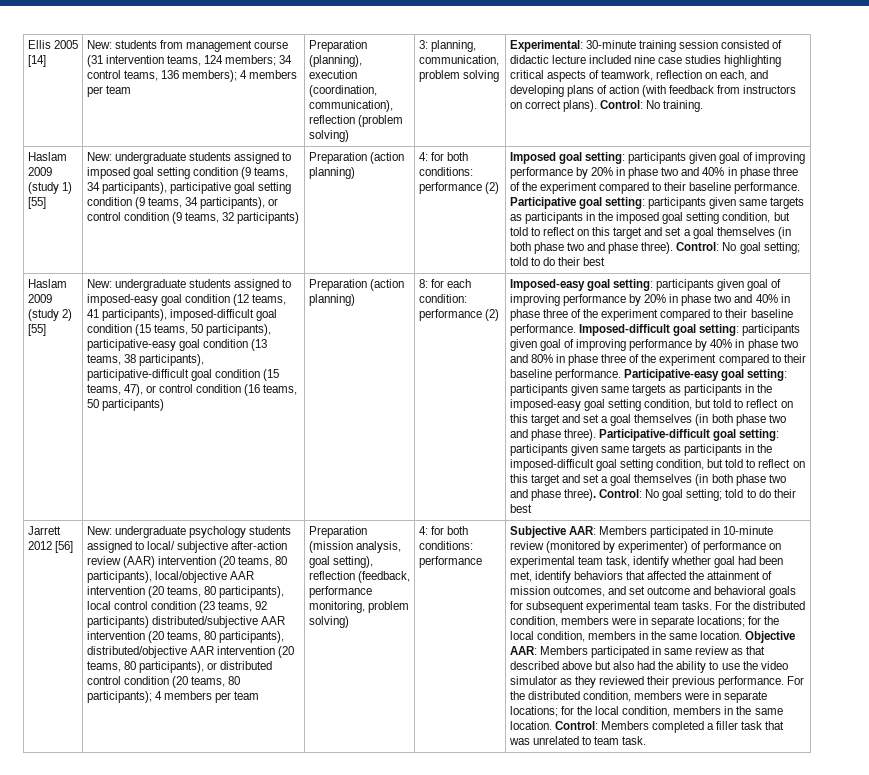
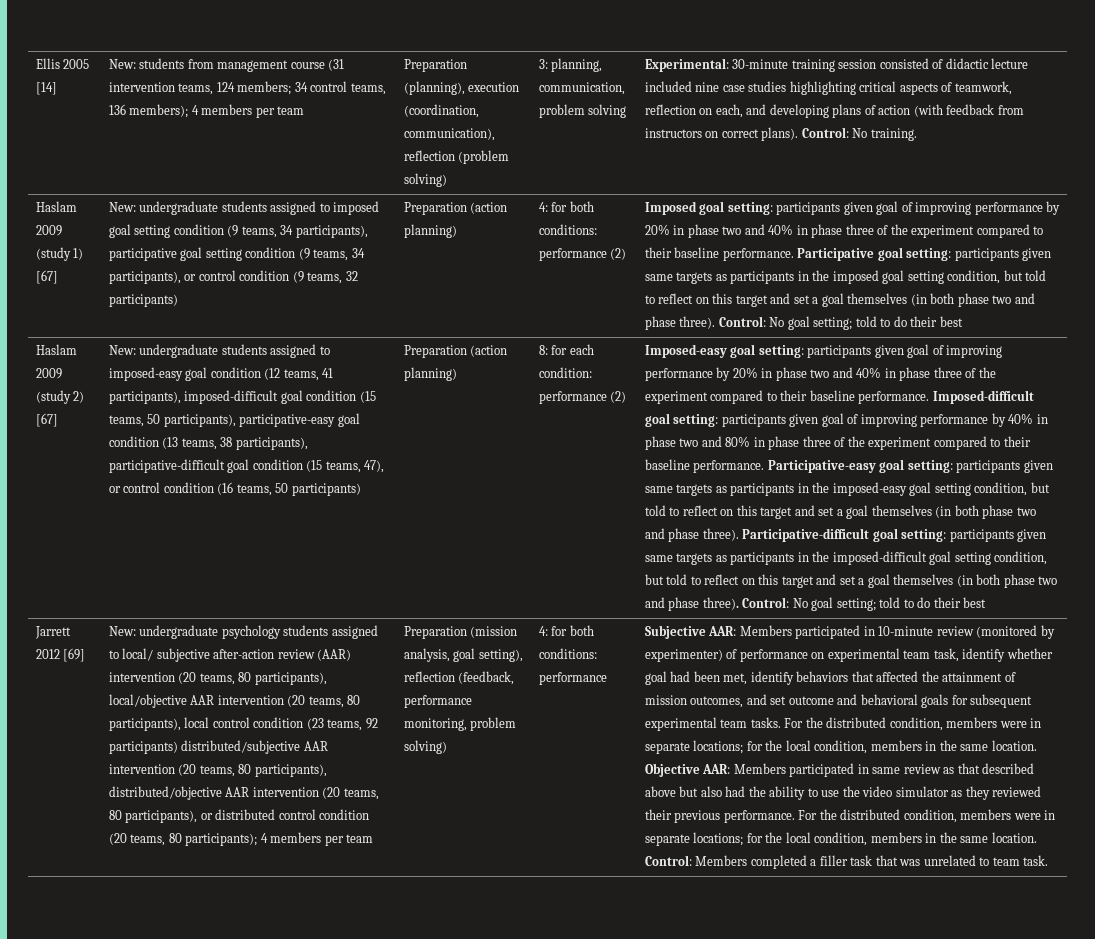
[27,197,46,209] [55] -> [35,270,58,284] [67]
[27,324,46,336] [55] -> [35,413,58,427] [67]
[54,541,73,553] [56] -> [63,648,86,662] [69]

